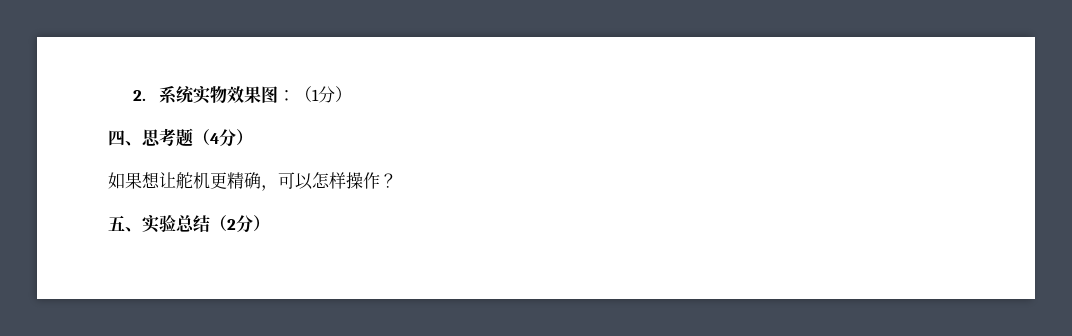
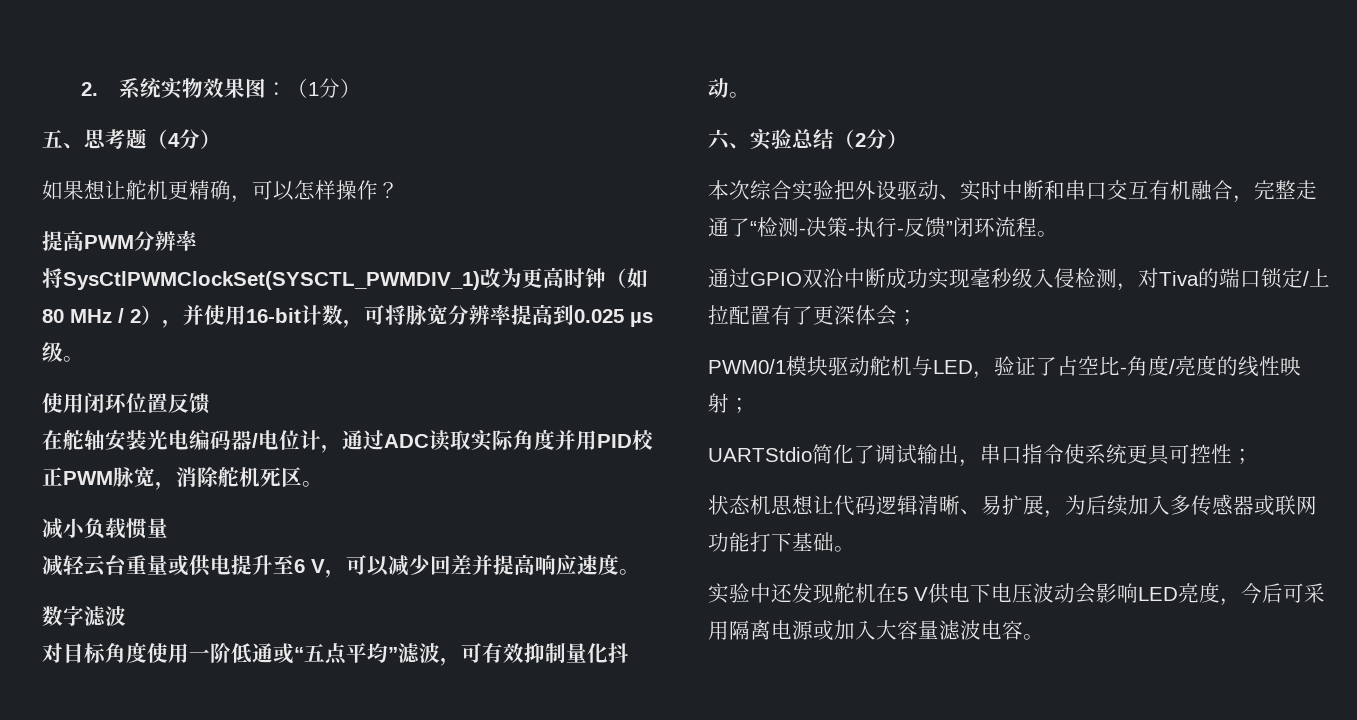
[108,130,125,146] 四 -> [42,130,63,148] 五
[108,215,125,231] 五 -> [42,230,197,251] [42,268,648,290] [42,304,653,328] [42,342,84,362] [42,393,210,414] [42,429,654,453] [42,466,323,490] [42,518,168,539] [42,554,640,578] [42,606,126,627] [42,642,629,666] [708,78,750,98] [708,129,730,150] 提高PWM分辨率 // 将SysCtlPWMClockSet(SYSCTL_PWMDIV_1)改为更高时钟（如80 MHz / 2），并使用16-bit计数，可将脉宽分辨率提高到0.025 µs级。 // 使用闭环位置反馈 // 在舵轴安装光电编码器/电位计，通过ADC读取实际角度并用PID校正PWM脉宽，消除舵机死区。 // 减小负载惯量 // 减轻云台重量或供电提升至6 V，可以减少回差并提高响应速度。 // 数字滤波 // 对目标角度使用一阶低通或“五点平均”滤波，可有效抑制量化抖动。 // 六
(270, 223) none -> [708,180,1317,203] [708,217,1058,238] [708,268,1330,291] [708,305,918,326] [708,355,1301,379] [708,393,750,413] [708,444,1253,467] [708,494,1317,518] [708,532,855,552] [708,582,1325,606] [708,620,1044,641] // 本次综合实验把外设驱动、实时中断和串口交互有机融合，完整走通了“检测-决策-执行-反馈”闭环流程。 // 通过GPIO双沿中断成功实现毫秒级入侵检测，对Tiva的端口锁定/上拉配置有了更深体会； // PWM0/1模块驱动舵机与LED，验证了占空比-角度/亮度的线性映射； // UARTStdio简化了调试输出，串口指令使系统更具可控性； // 状态机思想让代码逻辑清晰、易扩展，为后续加入多传感器或联网功能打下基础。 // 实验中还发现舵机在5 V供电下电压波动会影响LED亮度，今后可采用隔离电源或加入大容量滤波电容。

